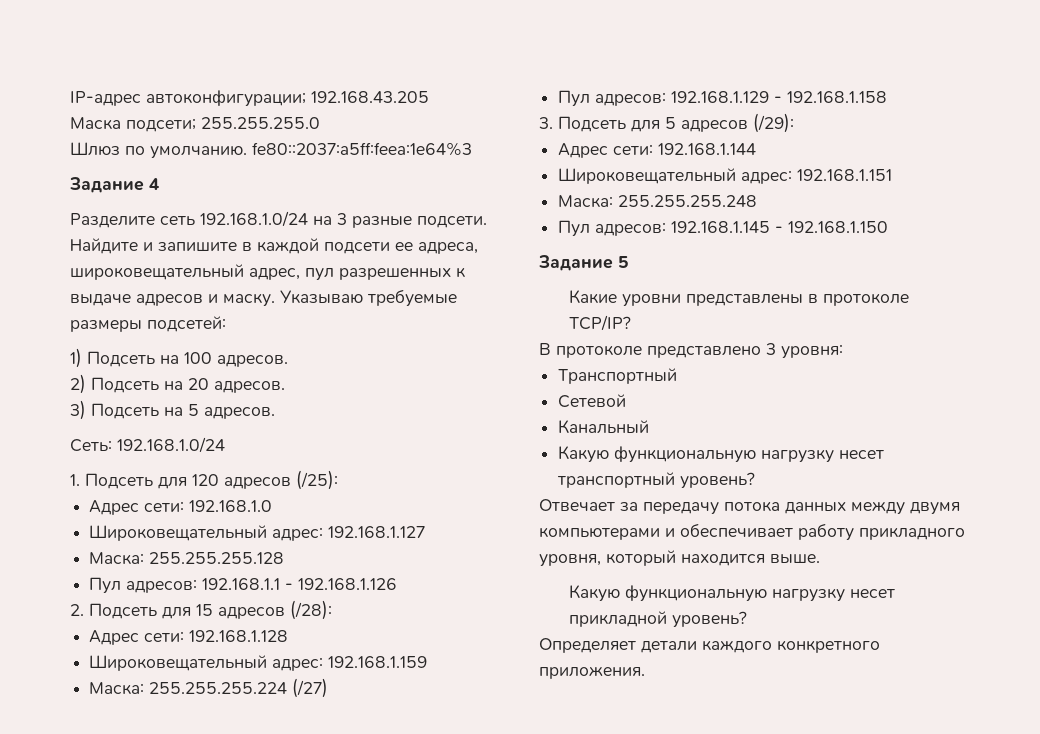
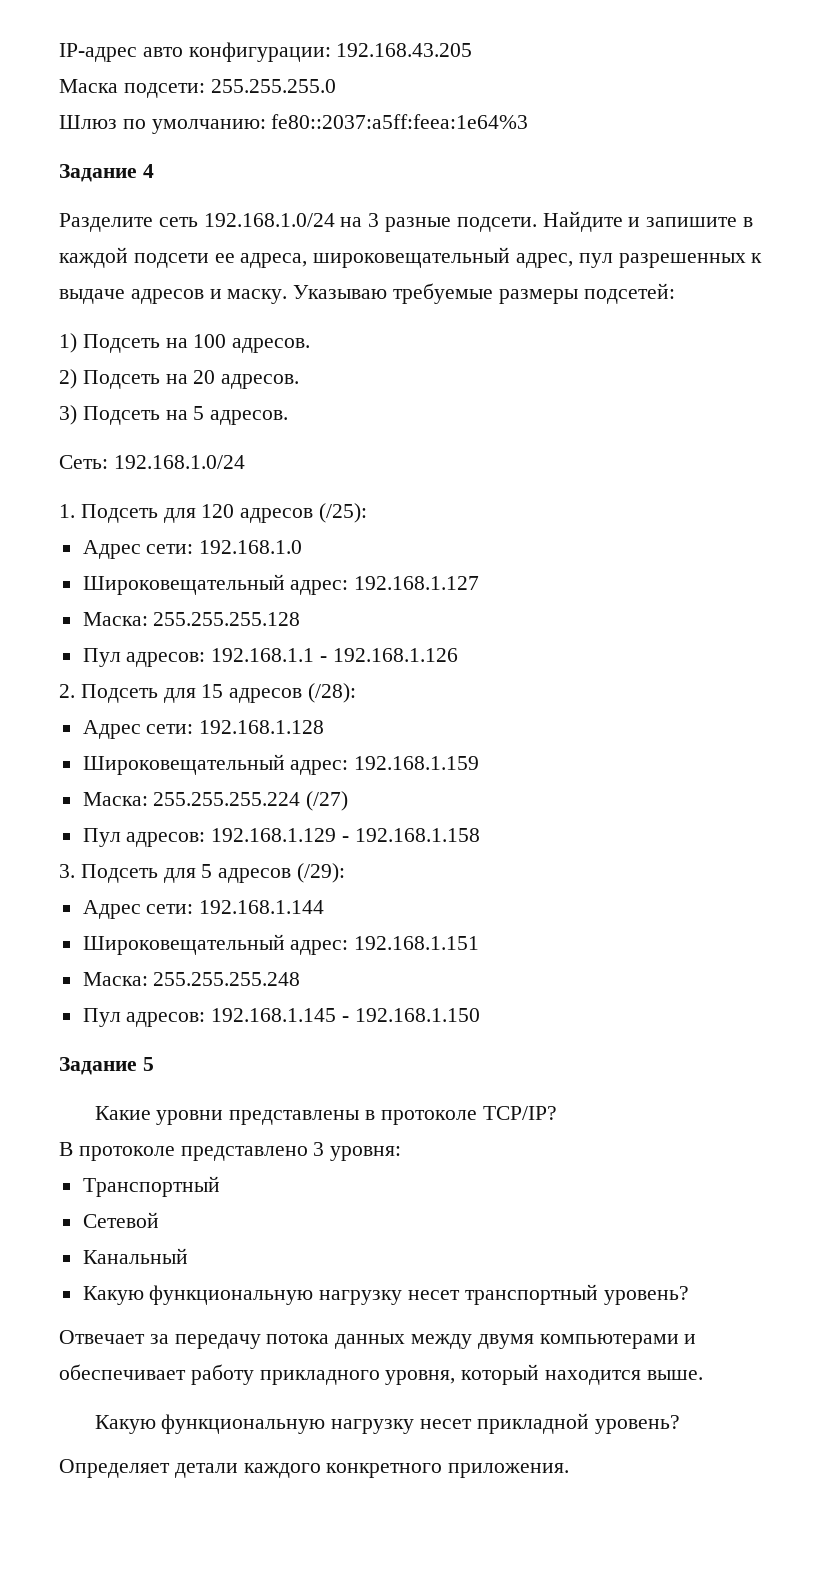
[146,90,306,107] автоконфигурации; -> [142,42,331,62] авто конфигурации:
[126,119,196,132] подсети; -> [123,83,205,98] подсети:
[150,146,247,159] умолчанию. -> [151,119,266,134] умолчанию:

